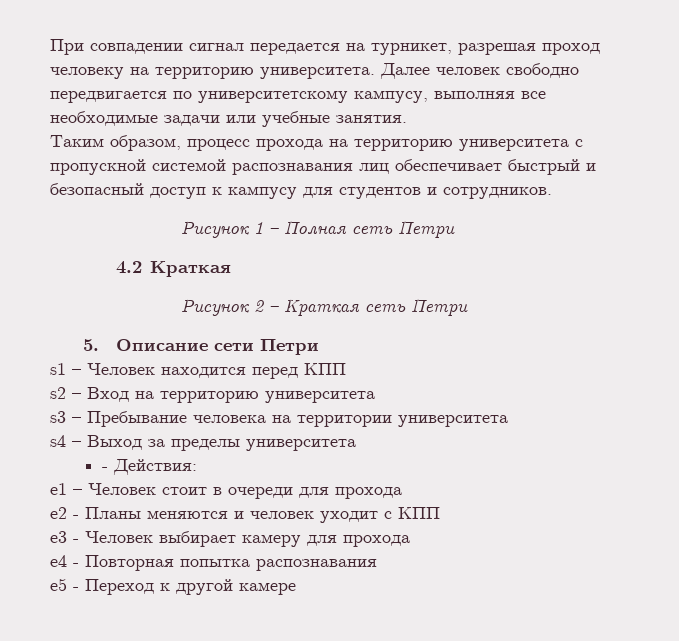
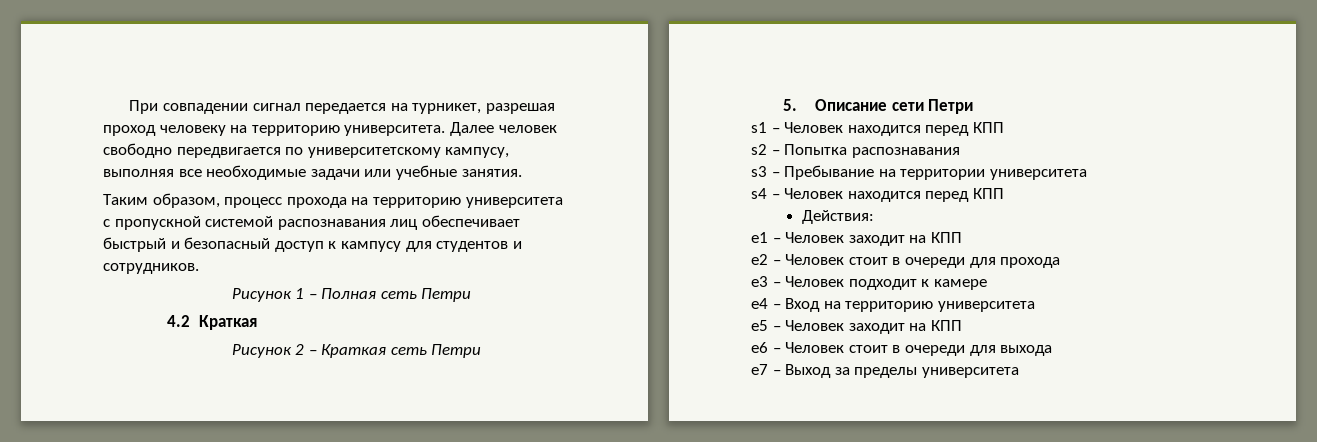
[87,387,375,403] Вход на территорию университета -> [784,144,960,158] Попытка распознавания
[193,415,266,423] человека -> (875, 172) none
[87,435,356,451] [101,467,108,471] Выход за пределы университета // - -> [784,188,1004,202] Человек находится перед КПП //
(156, 489) none -> [848,232,962,246] [751,254,845,265] заходит на КПП // e2 – Человек
[50,507,440,523] [50,531,410,547] [50,555,377,571] [50,578,296,595] e2 - Планы меняются и человек уходит с КПП // e3 - Человек выбирает камеру для прохода // e4 - Повторная попытка распознавания // e5 - Переход к другой камере -> [751,276,987,290] [751,298,1035,312] [751,320,962,334] [751,342,1053,356] [751,364,1019,378] e3 – Человек подходит к камере // e4 – Вход на территорию университета // e5 – Человек заходит на КПП // e6 – Человек стоит в очереди для выхода // e7 – Выход за пределы университета

